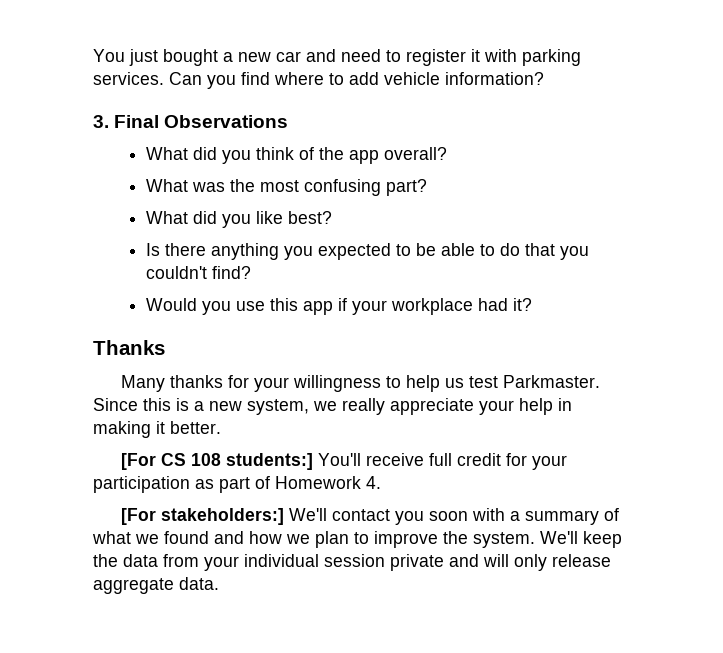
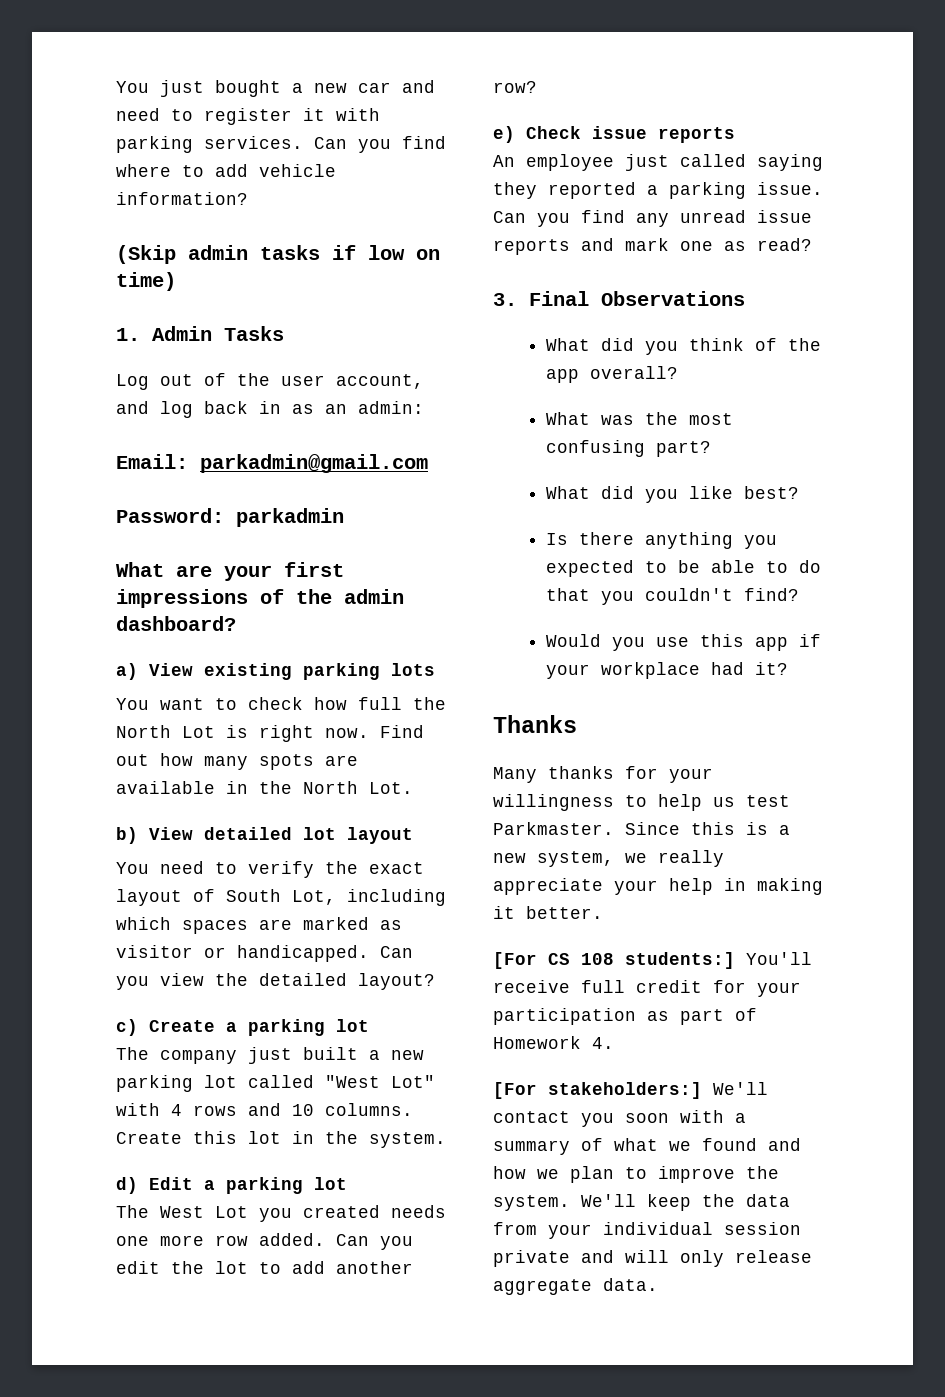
(544, 78) none -> [116,245,440,264] [116,272,176,291] [116,326,284,341] [116,373,424,390] [116,401,424,418] [116,454,428,473] [116,508,344,527] [116,562,344,581] [116,589,404,608] [116,616,236,631] [116,663,435,680] [116,697,446,710] [116,725,424,742] [116,753,358,770] [116,781,413,794] [116,827,413,844] [116,861,424,878] [116,889,446,906] [116,917,402,934] [116,945,413,962] [116,973,435,990] [116,1019,369,1036] [116,1047,424,1064] [116,1075,435,1092] [116,1103,413,1116] [116,1131,446,1148] [116,1177,347,1194] [116,1205,446,1222] [116,1233,413,1250] [116,1261,413,1274] [493,81,537,93] [493,126,735,143] [493,154,823,171] [493,182,823,199] [493,210,812,227] [493,238,812,255] // (Skip admin tasks if low on time) // 1. Admin Tasks // Log out of the user account, and log back in as an admin: // Email: parkadmin@gmail.com // Password: parkadmin // What are your first impressions of the admin dashboard? // a) View existing parking lots // You want to check how full the North Lot is right now. Find out how many spots are available in the North Lot. // b) View detailed lot layout // You need to verify the exact layout of South Lot, including which spaces are marked as visitor or handicapped. Can you view the detailed layout? // c) Create a parking lot // The company just built a new parking lot called "West Lot" with 4 rows and 10 columns. Create this lot in the system. // d) Edit a parking lot // The West Lot you created needs one more row added. Can you edit the lot to add another row? // e) Check issue reports // An employee just called saying they reported a parking issue. Can you find any unread issue reports and mark one as read?

